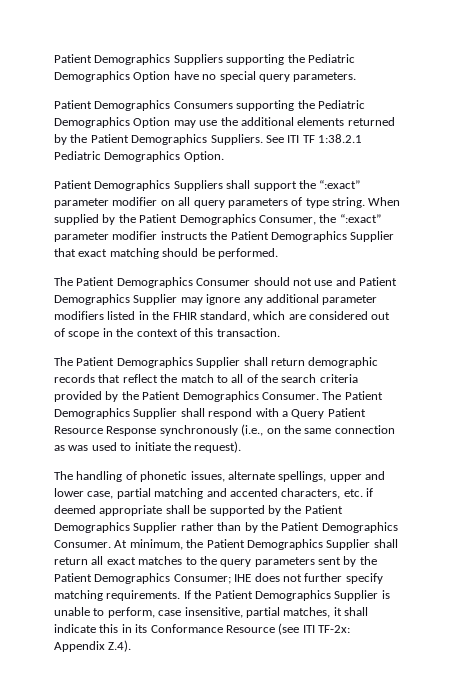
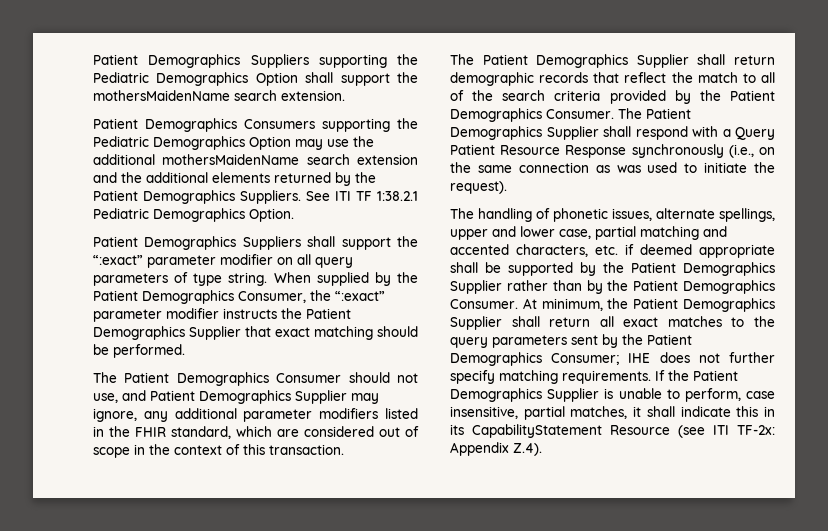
[173,71,357,82] have no special query parameters. -> [305,72,418,86] [93,90,345,101] shall support the mothersMaidenName search extension.
(294, 121) none -> [162,154,418,165] [93,172,208,183] mothersMaidenName search extension and the additional
[314,280,333,286] use -> [93,393,118,403] use,
[206,294,241,305] ignore -> [93,408,137,422] ignore,
[150,624,223,633] Conformance -> [472,424,602,438] CapabilityStatement

